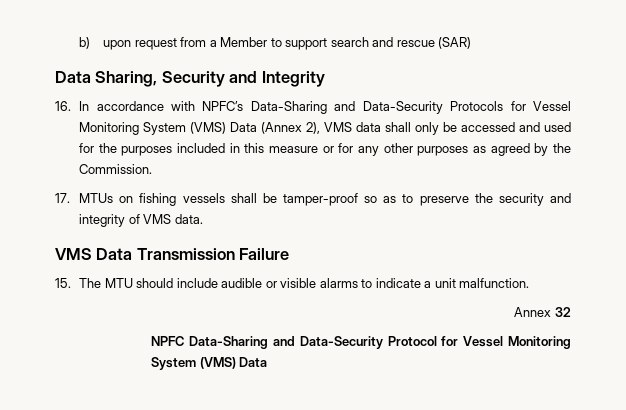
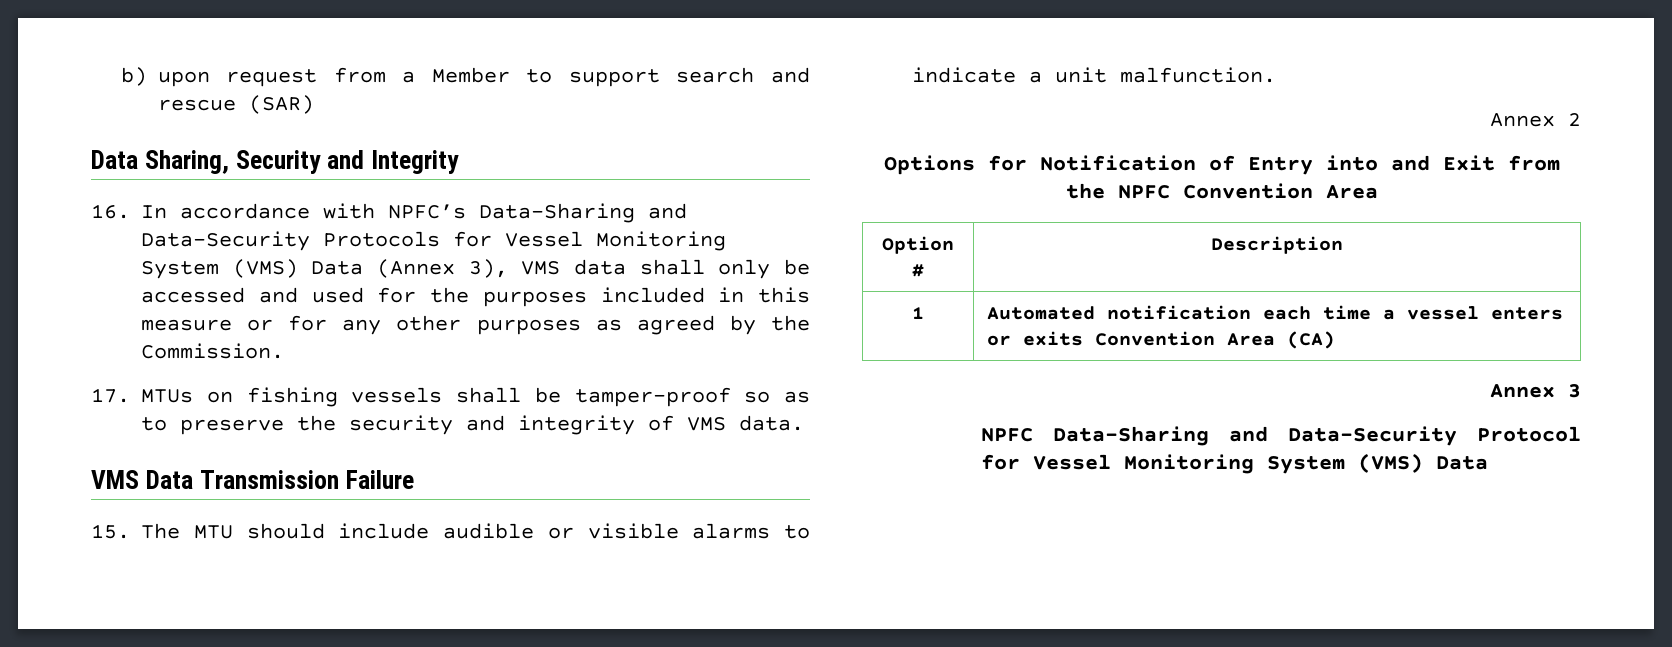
[306,122,321,134] 2), -> [468,259,508,278] 3),
[555,307,571,317] 32 -> [1568,113,1581,126] [883,155,1560,175] [1065,183,1378,199] [882,236,954,254] [912,264,924,277] [1211,236,1343,254] [912,307,924,319] [986,305,1563,320] [986,331,1335,349] [1490,384,1581,398] 2 // Options for Notification of Entry into and Exit from the NPFC Convention Area // Option # | Description // 1 | Automated notification each time a vessel enters or exits Convention Area (CA) // Annex 3

